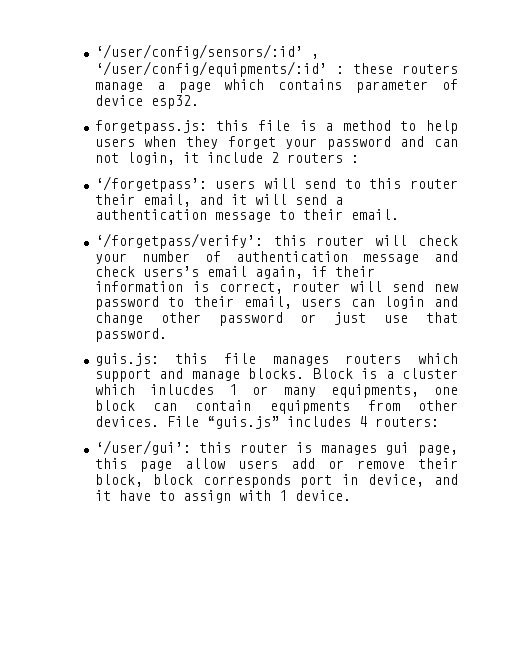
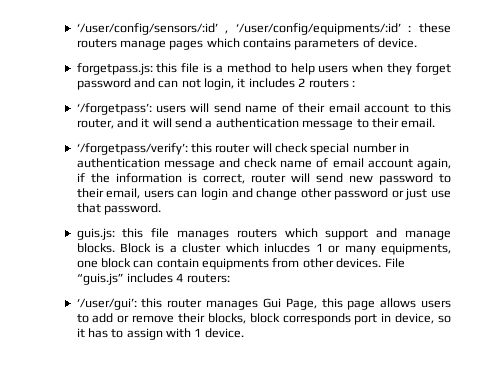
[156,79,458,93] [94,95,199,109] a page which contains parameter of device esp32. -> [169,38,418,50] pages which contains parameters of device.
[285,138,318,149] your -> (451, 69) none
[206,152,263,163] include -> [248,78,295,88] includes
[344,178,458,189] [94,194,191,207] to this router their email, -> [245,103,452,113] [76,119,114,129] name of their email account to this router,
[94,251,221,264] your number of -> [310,143,410,155] special number in
[142,266,247,277] users’s email -> [280,158,413,168] name of email account
[334,266,375,277] their -> [90,173,110,183] the
[296,442,458,456] [94,458,278,472] is manages gui page, this page allow users -> [206,298,451,310] [76,314,89,323] manages Gui Page, this page allows users to
[94,474,143,487] block, -> [207,313,246,324] blocks,
[434,474,459,485] [94,490,151,501] and it have -> [438,315,451,323] [76,328,108,338] so it has

